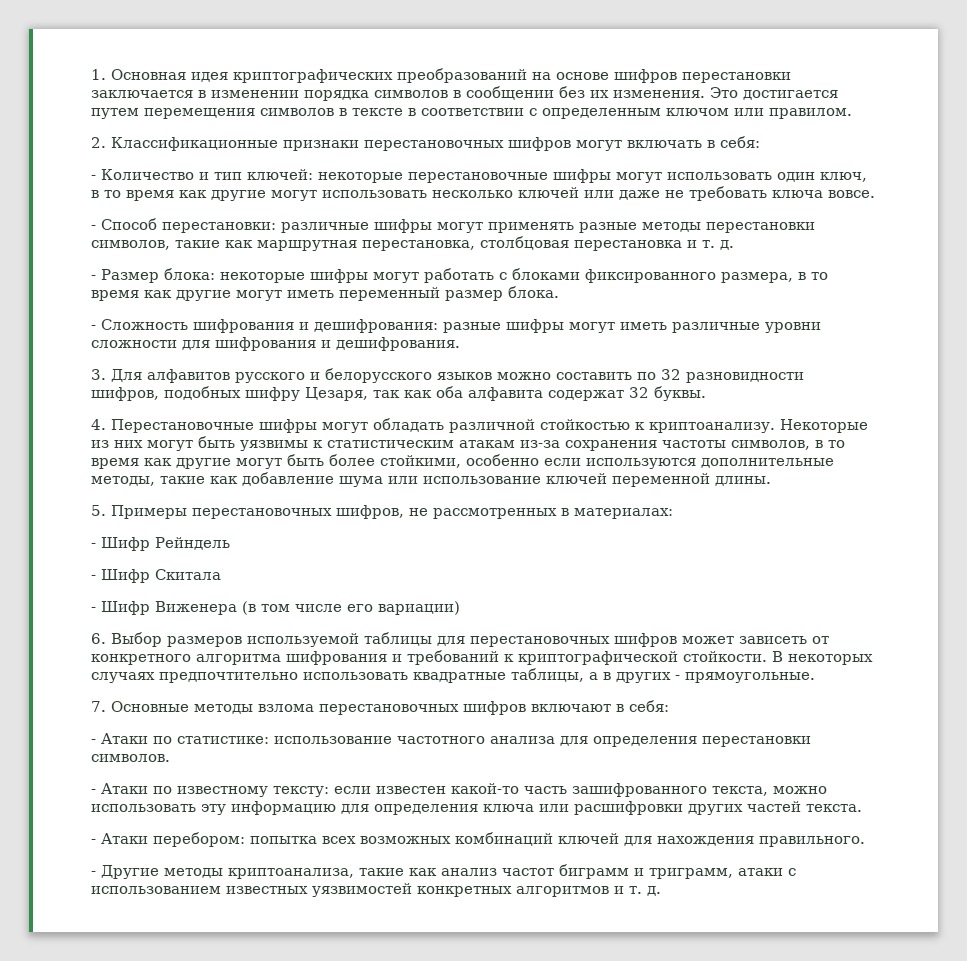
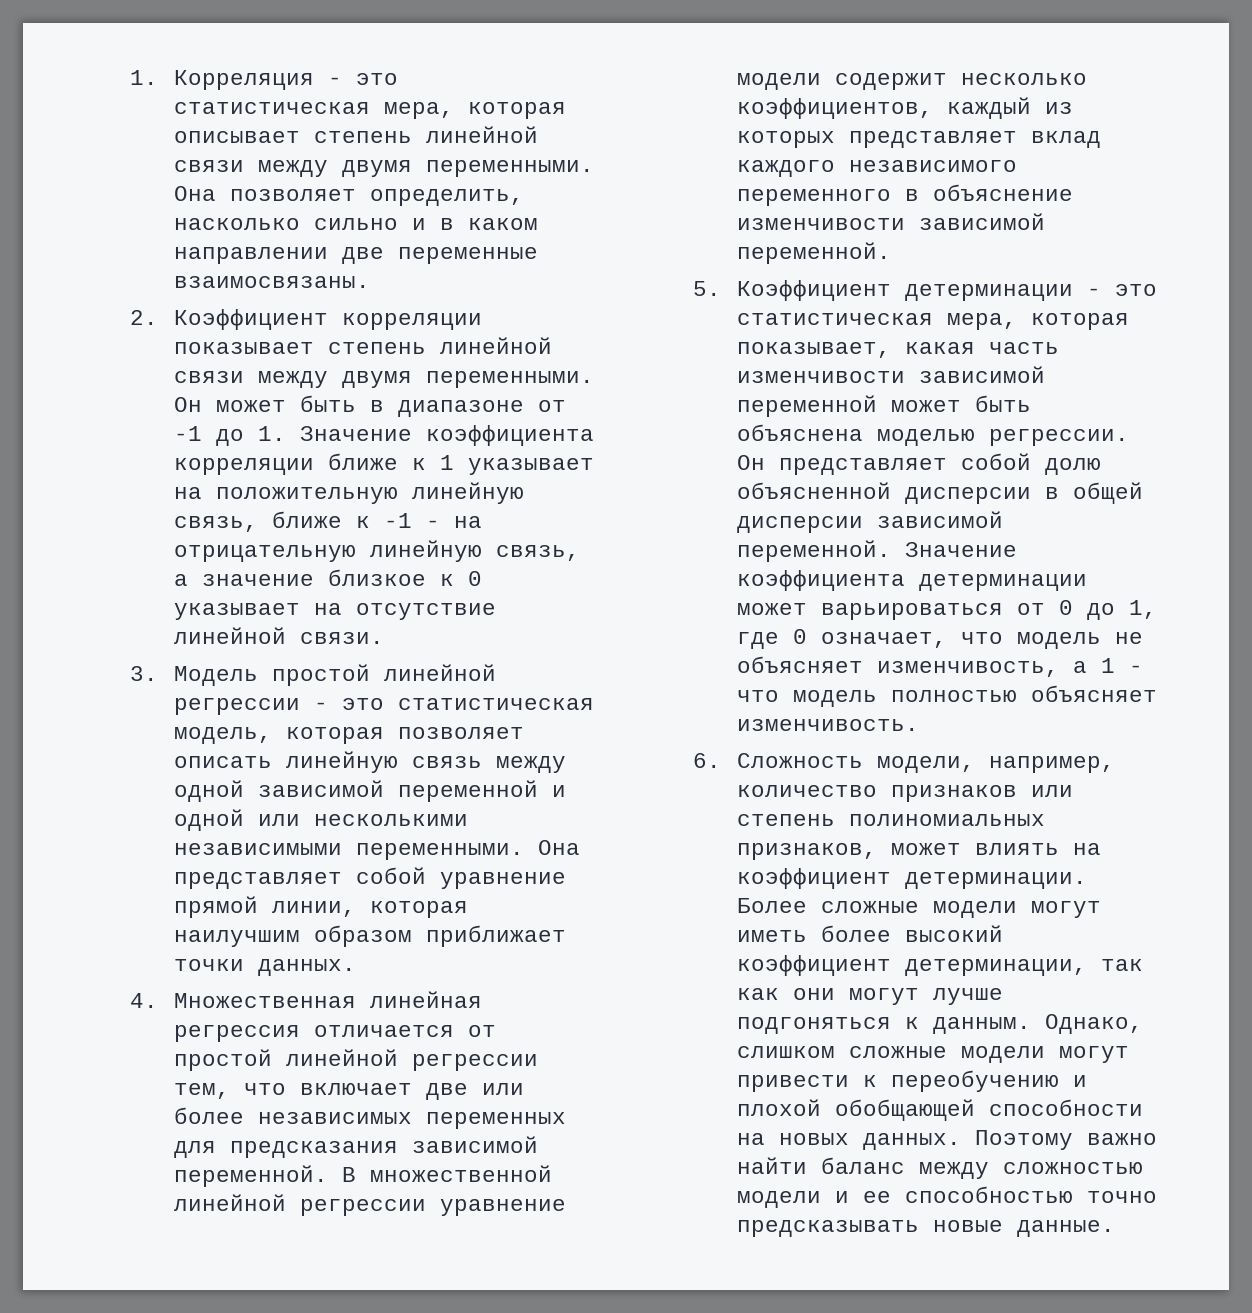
[91,68,791,83] [91,86,838,101] [91,108,852,119] [91,136,760,151] [91,169,867,183] [91,186,875,201] [91,218,815,233] [91,236,734,251] [91,268,828,283] [91,286,559,301] [91,319,821,333] [91,337,460,351] [91,368,804,383] [91,386,706,401] [91,418,868,433] [91,436,845,451] [91,454,834,469] [91,472,771,487] [91,505,673,519] [91,537,230,551] [91,569,221,583] [91,601,460,615] [91,632,829,647] [91,650,873,665] [91,668,815,683] [91,700,669,715] [91,733,811,747] [91,754,170,762] [91,783,827,797] [91,801,862,815] [91,832,865,847] [91,864,796,879] [91,883,661,897] 1. Основная идея криптографических преобразований на основе шифров перестановки заключается в изменении порядка символов в сообщении без их изменения. Это достигается путем перемещения символов в тексте в соответствии с определенным ключом или правилом. // 2. Классификационные признаки перестановочных шифров могут включать в себя: // - Количество и тип ключей: некоторые перестановочные шифры могут использовать один ключ, в то время как другие могут использовать несколько ключей или даже не требовать ключа вовсе. // - Способ перестановки: различные шифры могут применять разные методы перестановки символов, такие как маршрутная перестановка, столбцовая перестановка и т. д. // - Размер блока: некоторые шифры могут работать с блоками фиксированного размера, в то время как другие могут иметь переменный размер блока. // - Сложность шифрования и дешифрования: разные шифры могут иметь различные уровни сложности для шифрования и дешифрования. // 3. Для алфавитов русского и белорусского языков можно составить по 32 разновидности шифров, подобных шифру Цезаря, так как оба алфавита содержат 32 буквы. // 4. Перестановочные шифры могут обладать различной стойкостью к криптоанализу. Некоторые из них могут быть уязвимы к статистическим атакам из-за сохранения частоты символов, в то время как другие могут быть более стойкими, особенно если используются дополнительные методы, такие как добавление шума или использование ключей переменной длины. // 5. Примеры перестановочных шифров, не рассмотренных в материалах: // - Шифр Рейндель // - Шифр Скитала // - Шифр Виженера (в том числе его вариации) // 6. Выбор размеров используемой таблицы для перестановочных шифров может зависеть от конкретного алгоритма шифрования и требований к криптографической стойкости. В некоторых случаях предпочтительно использовать квадратные таблицы, а в других - прямоугольные. // 7. Основные методы взлома перестановочных шифров включают в себя: // - Атаки по статистике: использование частотного анализа для определения перестановки символов. // - Атаки по известному тексту: если известен какой-то часть зашифрованного текста, можно использовать эту информацию для определения ключа или расшифровки других частей текста. // - Атаки перебором: попытка всех возможных комбинаций ключей для нахождения правильного. // - Другие методы криптоанализа, такие как анализ частот биграмм и триграмм, атаки с использованием известных уязвимостей конкретных алгоритмов и т. д. -> [129,70,399,90] [174,102,567,119] [174,126,539,143] [174,160,595,177] [174,186,525,206] [174,218,539,230] [174,247,539,264] [174,276,371,288] [129,309,483,330] [174,337,553,354] [174,371,595,388] [174,395,567,417] [174,425,595,446] [174,453,595,475] [174,482,525,504] [174,511,483,532] [174,540,581,562] [174,569,483,586] [174,603,497,620] [174,627,385,644] [129,664,497,686] [174,698,595,715] [174,727,525,744] [174,751,567,773] [174,780,567,802] [174,809,469,831] [174,840,581,860] [174,867,567,889] [174,896,469,918] [174,925,567,947] [174,959,357,976] [129,991,483,1008] [174,1025,497,1042] [174,1049,539,1071] [174,1083,525,1100] [174,1107,567,1129] [174,1136,539,1158] [174,1165,553,1187] [174,1194,567,1216] [737,73,1088,90] [737,97,1074,119] [737,131,1102,148] [737,160,1018,177] [737,184,1074,206] [737,213,1046,230] [737,242,892,264] [692,280,1158,301] [737,313,1130,330] [737,342,1060,358] [737,366,1046,383] [737,395,1032,417] [737,424,1130,446] [737,453,1102,475] [737,482,1144,504] [737,511,1004,533] [737,540,1018,562] [737,570,1088,591] [737,600,1158,620] [737,629,1144,649] [737,656,1144,677] [737,685,1158,707] [737,719,920,731] [692,753,1116,773] [737,785,1074,802] [737,814,1046,826] [737,843,1102,860] [737,868,1088,889] [737,898,1102,918] [737,925,1004,942] [737,955,1144,976] [737,988,1004,1005] [737,1014,1144,1034] [737,1046,1130,1063] [737,1070,1088,1092] [737,1099,1144,1121] [737,1130,1158,1150] [737,1157,1144,1179] [737,1186,1158,1208] [737,1220,1116,1237] 1. Корреляция - это статистическая мера, которая описывает степень линейной связи между двумя переменными. Она позволяет определить, насколько сильно и в каком направлении две переменные взаимосвязаны. // 2. Коэффициент корреляции показывает степень линейной связи между двумя переменными. Он может быть в диапазоне от -1 до 1. Значение коэффициента корреляции ближе к 1 указывает на положительную линейную связь, ближе к -1 - на отрицательную линейную связь, а значение близкое к 0 указывает на отсутствие линейной связи. // 3. Модель простой линейной регрессии - это статистическая модель, которая позволяет описать линейную связь между одной зависимой переменной и одной или несколькими независимыми переменными. Она представляет собой уравнение прямой линии, которая наилучшим образом приближает точки данных. // 4. Множественная линейная регрессия отличается от простой линейной регрессии тем, что включает две или более независимых переменных для предсказания зависимой переменной. В множественной линейной регрессии уравнение модели содержит несколько коэффициентов, каждый из которых представляет вклад каждого независимого переменного в объяснение изменчивости зависимой переменной. // 5. Коэффициент детерминации - это статистическая мера, которая показывает, какая часть изменчивости зависимой переменной может быть объяснена моделью регрессии. Он представляет собой долю объясненной дисперсии в общей дисперсии зависимой переменной. Значение коэффициента детерминации может варьироваться от 0 до 1, где 0 означает, что модель не объясняет изменчивость, а 1 - что модель полностью объясняет изменчивость. // 6. Сложность модели, например, количество признаков или степень полиномиальных признаков, может влиять на коэффициент детерминации. Более сложные модели могут иметь более высокий коэффициент детерминации, так как они могут лучше подгоняться к данным. Однако, слишком сложные модели могут привести к переобучению и плохой обобщающей способности на новых данных. Поэтому важно найти баланс между сложностью модели и ее способностью точно предсказывать новые данные.

